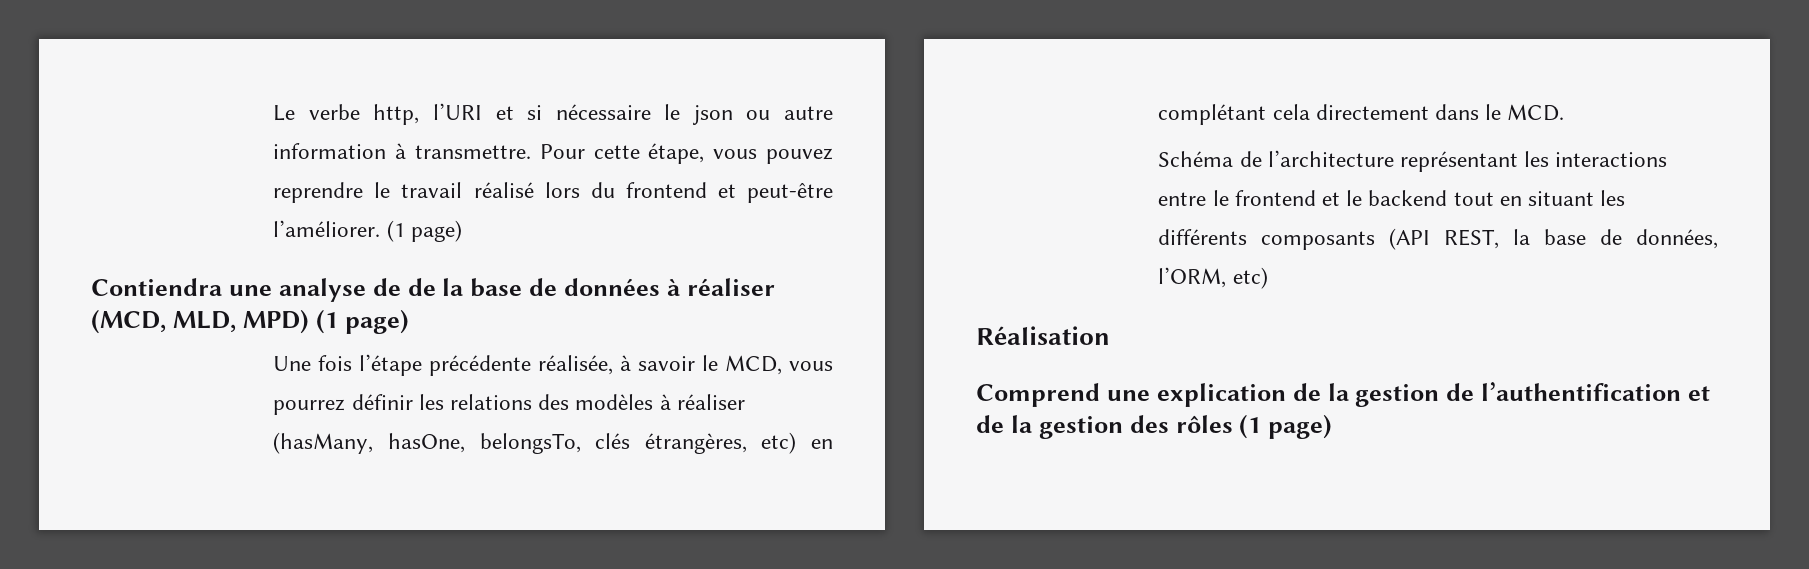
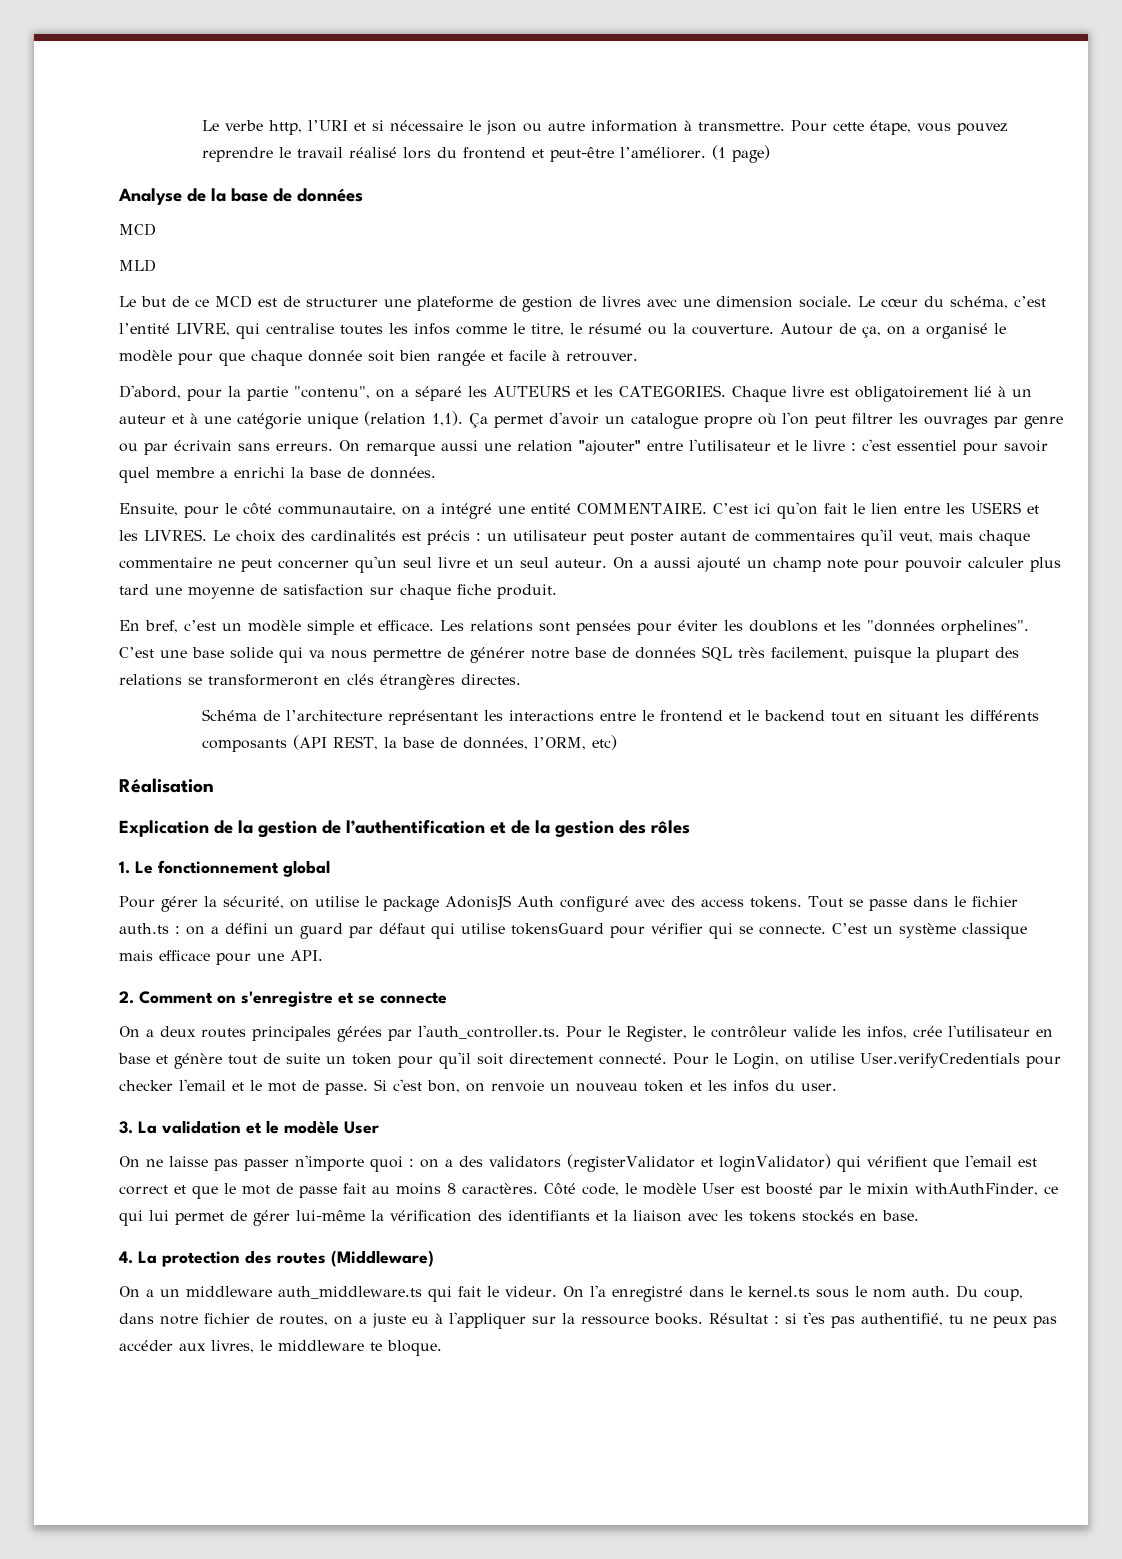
[91,278,401,302] Contiendra une analyse de -> [118,188,182,205] Analyse
[666,278,775,296] [91,309,409,334] [273,354,834,376] [273,394,745,415] [273,432,834,454] [1158,104,1565,125] à réaliser (MCD, MLD, MPD) (1 page) // Une fois l’étape précédente réalisée, à savoir le MCD, vous pourrez définir les relations des modèles à réaliser (hasMany, hasOne, belongsTo, clés étrangères, etc) en complétant cela directement dans le MCD. -> [119,223,156,236] [119,259,156,272] [119,295,1046,312] [119,323,1006,339] [119,350,638,366] [119,385,1032,402] [119,411,1063,429] [119,439,1048,456] [119,467,436,483] [119,502,1039,519] [119,529,1030,546] [119,556,1061,573] [119,584,557,600] [119,620,1029,635] [119,646,1019,663] [119,674,521,690] // MCD // MLD // Le but de ce MCD est de structurer une plateforme de gestion de livres avec une dimension sociale. Le cœur du schéma, c’est l’entité LIVRE, qui centralise toutes les infos comme le titre, le résumé ou la couverture. Autour de ça, on a organisé le modèle pour que chaque donnée soit bien rangée et facile à retrouver. // D'abord, pour la partie "contenu", on a séparé les AUTEURS et les CATEGORIES. Chaque livre est obligatoirement lié à un auteur et à une catégorie unique (relation 1,1). Ça permet d'avoir un catalogue propre où l'on peut filtrer les ouvrages par genre ou par écrivain sans erreurs. On remarque aussi une relation "ajouter" entre l'utilisateur et le livre : c'est essentiel pour savoir quel membre a enrichi la base de données. // Ensuite, pour le côté communautaire, on a intégré une entité COMMENTAIRE. C’est ici qu'on fait le lien entre les USERS et les LIVRES. Le choix des cardinalités est précis : un utilisateur peut poster autant de commentaires qu'il veut, mais chaque commentaire ne peut concerner qu'un seul livre et un seul auteur. On a aussi ajouté un champ note pour pouvoir calculer plus tard une moyenne de satisfaction sur chaque fiche produit. // En bref, c’est un modèle simple et efficace. Les relations sont pensées pour éviter les doublons et les "données orphelines". C’est une base solide qui va nous permettre de générer notre base de données SQL très facilement, puisque la plupart des relations se transformeront en clés étrangères directes.
[976,383,1286,407] Comprend une explication -> [119,820,209,837] Explication
[1239,414,1333,439] (1 page) -> [119,860,330,877] [119,895,1018,912] [119,923,1027,939] [119,950,323,965] [119,991,447,1007] [119,1025,1053,1042] [118,1052,1061,1069] [119,1079,837,1095] [119,1120,379,1134] [119,1154,1037,1172] [119,1183,1058,1199] [119,1210,919,1226] [119,1250,434,1267] [119,1285,1023,1302] [119,1312,1057,1329] [119,1340,442,1356] // 1. Le fonctionnement global // Pour gérer la sécurité, on utilise le package AdonisJS Auth configuré avec des access tokens. Tout se passe dans le fichier auth.ts : on a défini un guard par défaut qui utilise tokensGuard pour vérifier qui se connecte. C’est un système classique mais efficace pour une API. // 2. Comment on s'enregistre et se connecte // On a deux routes principales gérées par l'auth_controller.ts. Pour le Register, le contrôleur valide les infos, crée l'utilisateur en base et génère tout de suite un token pour qu'il soit directement connecté. Pour le Login, on utilise User.verifyCredentials pour checker l'email et le mot de passe. Si c'est bon, on renvoie un nouveau token et les infos du user. // 3. La validation et le modèle User // On ne laisse pas passer n'importe quoi : on a des validators (registerValidator et loginValidator) qui vérifient que l'email est correct et que le mot de passe fait au moins 8 caractères. Côté code, le modèle User est boosté par le mixin withAuthFinder, ce qui lui permet de gérer lui-même la vérification des identifiants et la liaison avec les tokens stockés en base. // 4. La protection des routes (Middleware) // On a un middleware auth_middleware.ts qui fait le videur. On l'a enregistré dans le kernel.ts sous le nom auth. Du coup, dans notre fichier de routes, on a juste eu à l'appliquer sur la ressource books. Résultat : si t'es pas authentifié, tu ne peux pas accéder aux livres, le middleware te bloque.

